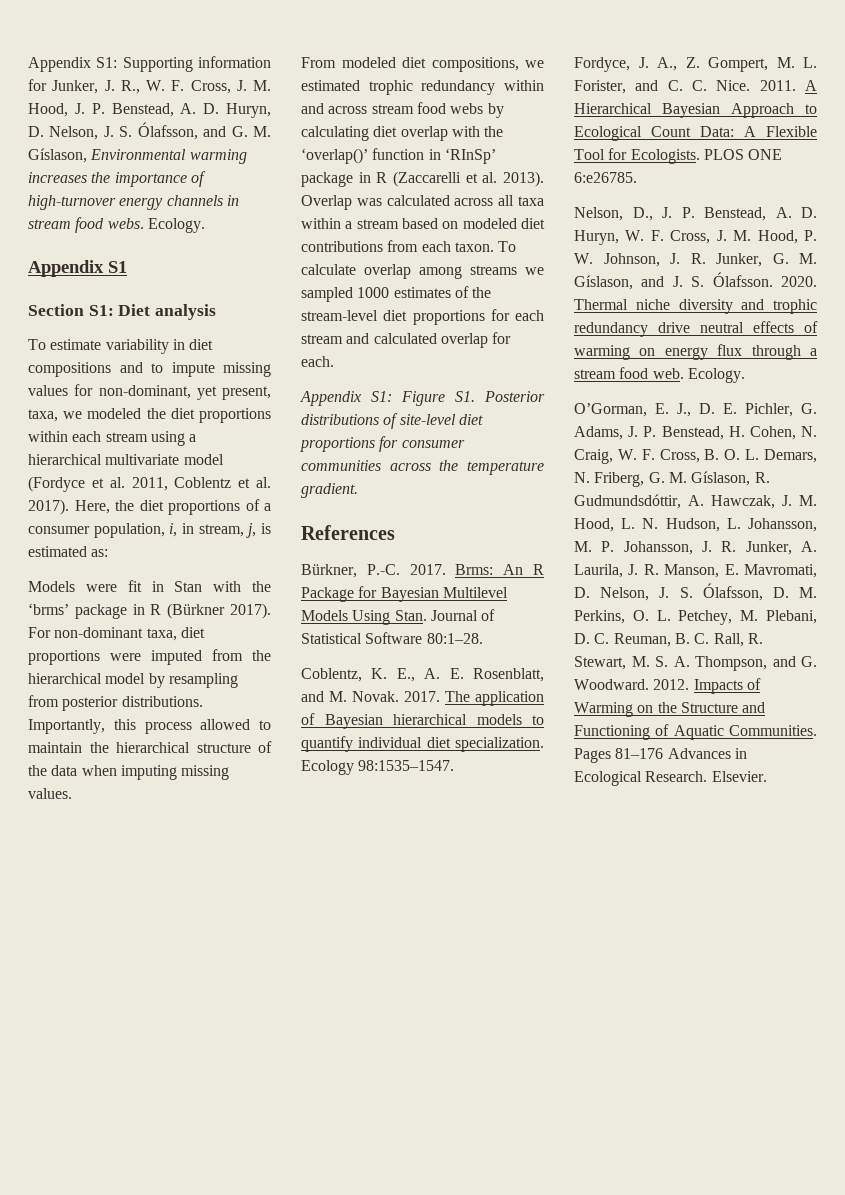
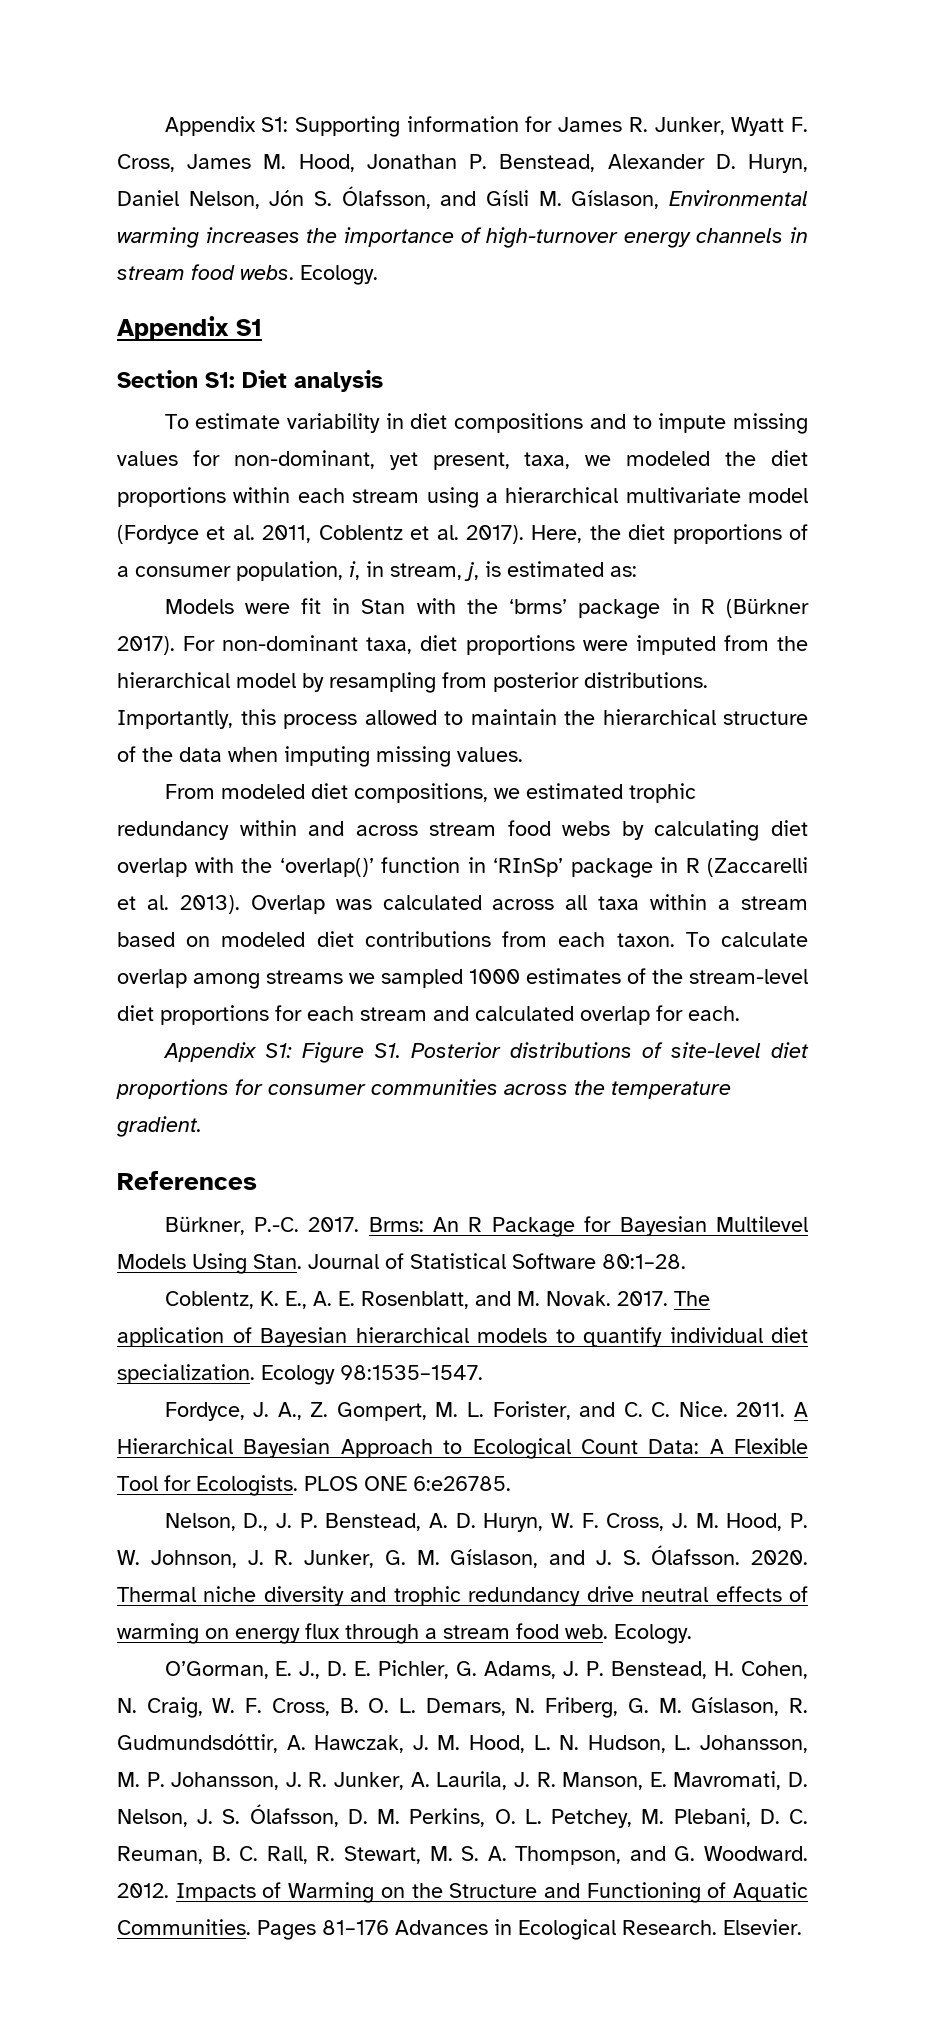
[52,80,271,94] [28,103,271,118] [28,126,114,140] Junker, J. R., W. F. Cross, J. M. Hood, J. P. Benstead, A. D. Huryn, D. Nelson, J. -> [558,117,809,136] [117,154,808,173] [117,190,305,209] James R. Junker, Wyatt F. Cross, James M. Hood, Jonathan P. Benstead, Alexander D. Huryn, Daniel Nelson, Jón
[231,126,248,137] G. -> [486,190,529,206] Gísli

